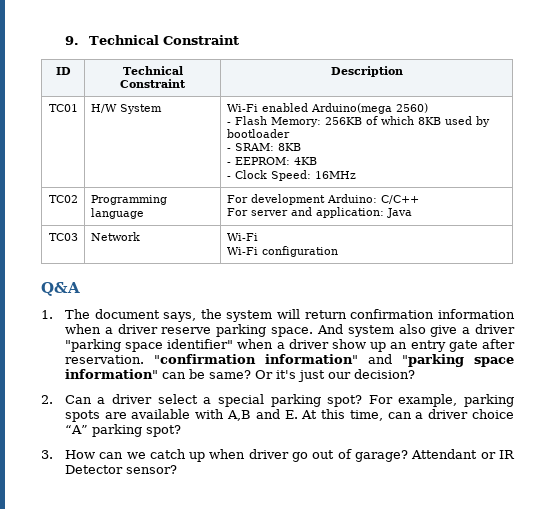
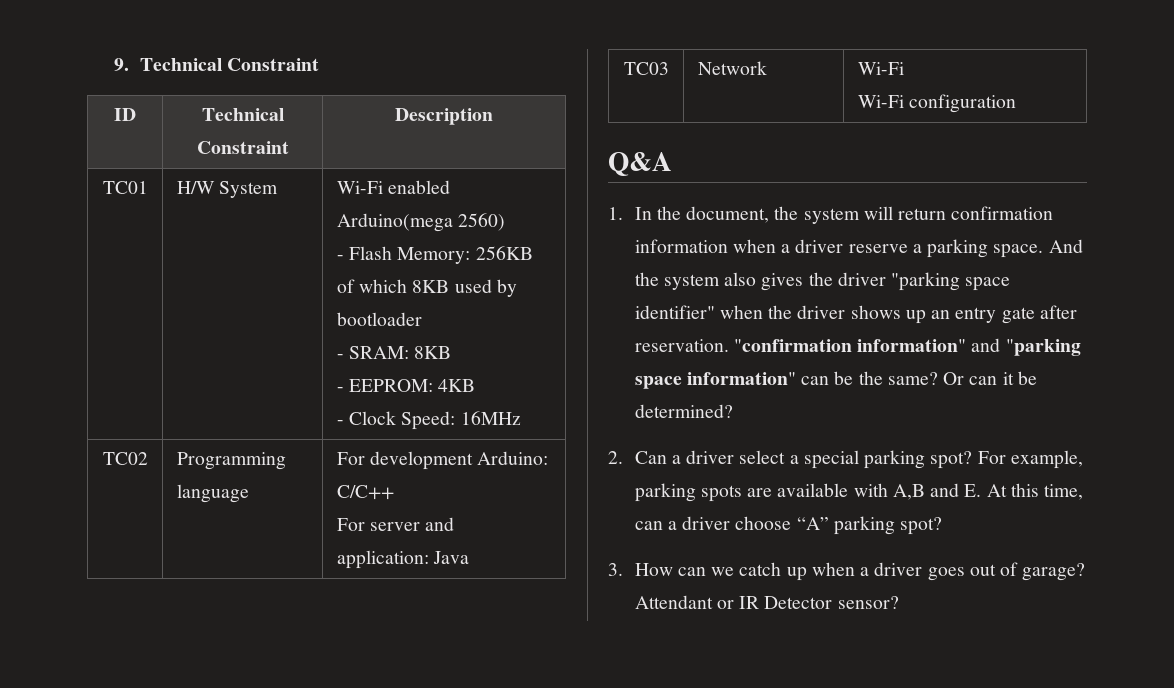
[64,309,197,322] The document says, -> [634,206,770,223] In the document,
(212, 330) none -> [912,244,922,253] a
(343, 329) none -> [634,272,659,286] the
[430,325,471,337] give a -> [761,272,833,291] gives the
[276,339,367,349] a driver show -> [768,305,901,319] the driver shows
(205, 374) none -> [858,371,883,385] the
[275,369,415,382] it's just our decision? -> [969,371,1037,385] [634,404,733,418] can it be determined?
[472,409,515,419] choice -> [735,516,792,530] choose
[248,449,309,462] driver go -> [860,562,965,581] a driver goes

